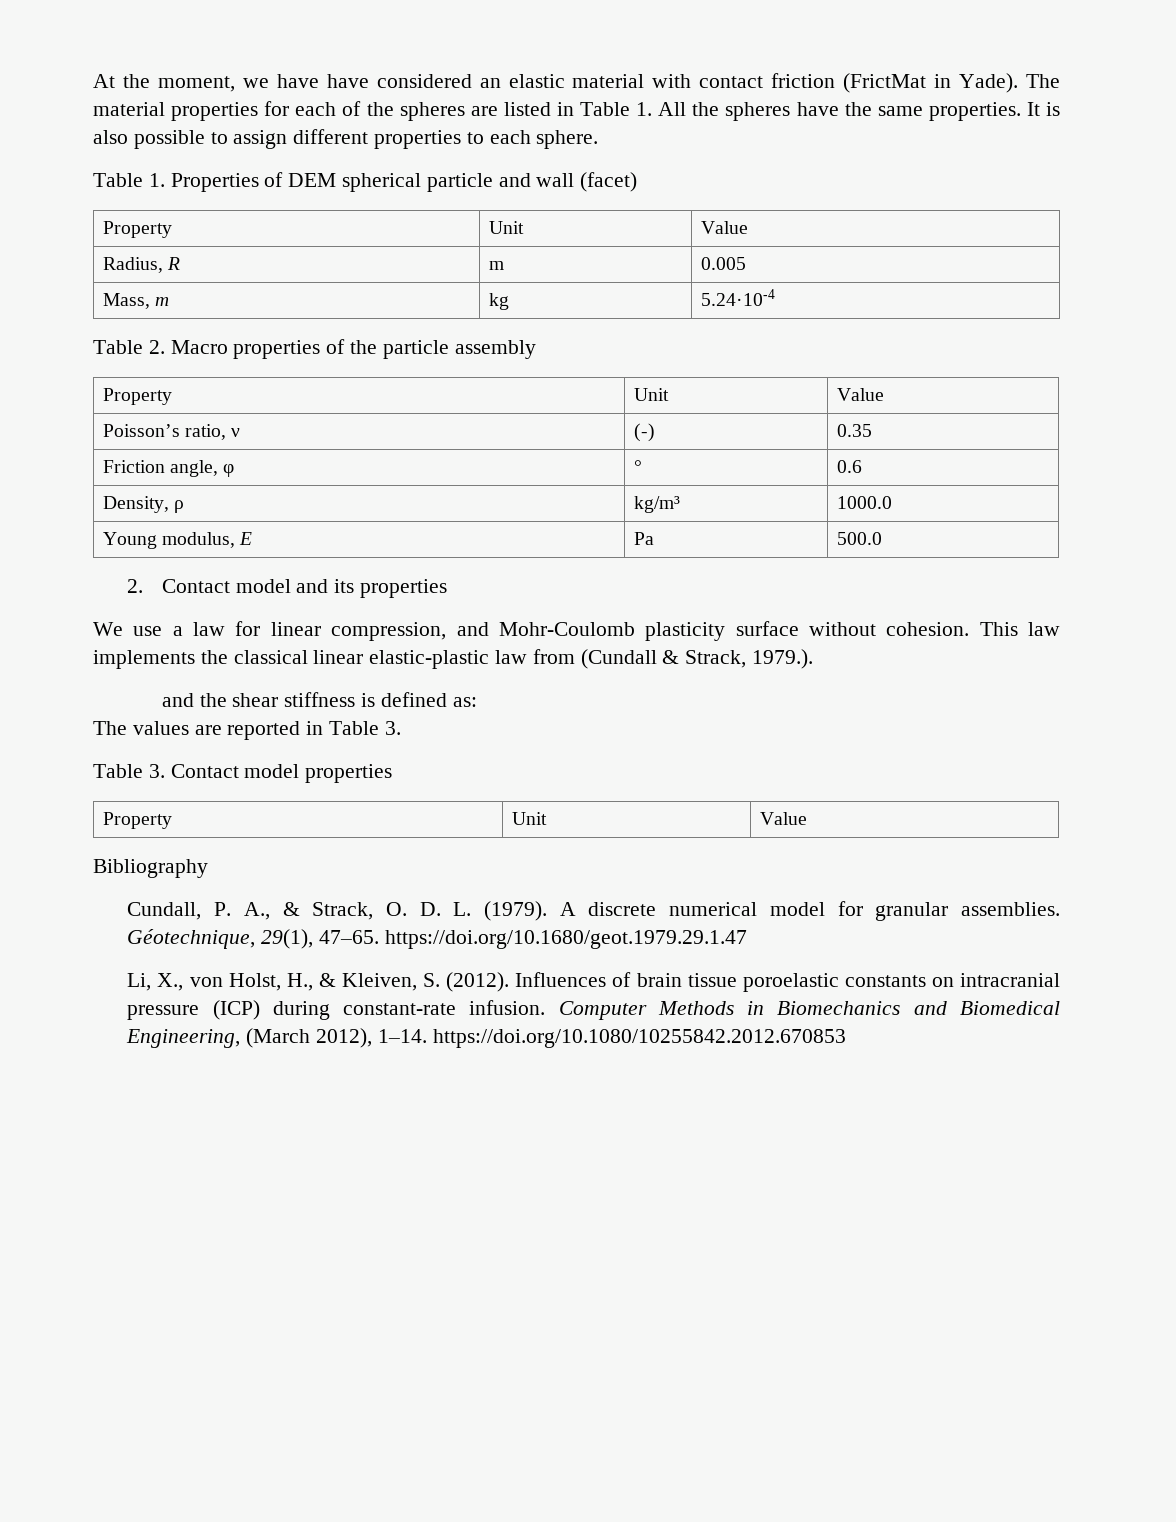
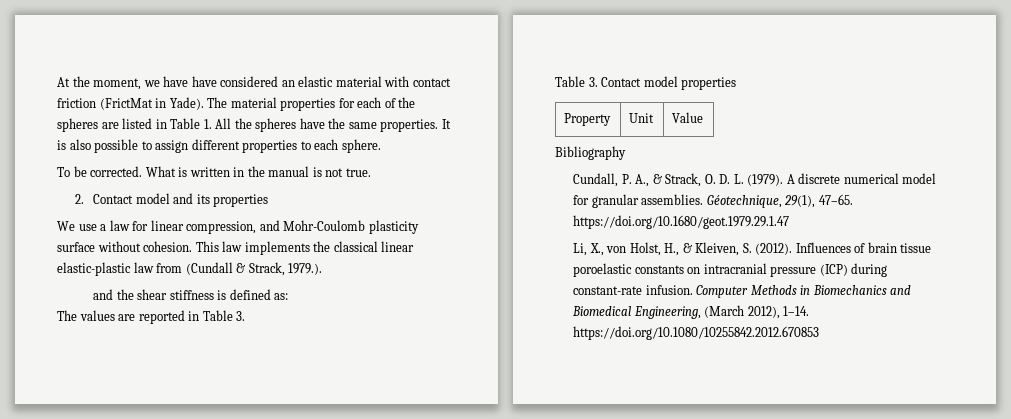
[93,172,638,192] [102,221,172,238] [488,221,524,234] [700,221,748,234] [102,257,180,273] [488,261,504,270] [700,257,746,270] [102,293,169,309] [488,293,509,310] [700,289,775,306] [93,339,536,359] [102,388,172,405] [633,388,669,401] [836,388,884,401] [102,424,241,440] [633,423,655,442] [836,424,872,437] [102,460,235,477] [633,460,642,473] [836,460,862,473] [102,496,184,513] [633,496,680,513] [836,496,892,509] [102,532,253,549] [633,532,654,545] [836,532,882,545] Table 1. Properties of DEM spherical particle and wall (facet) // Property | Unit | Value // Radius, R | m | 0.005 // Mass, m | kg | 5.24·10-4 // Table 2. Macro properties of the particle assembly // Property | Unit | Value // Poisson’s ratio, ν | (-) | 0.35 // Friction angle, φ | ° | 0.6 // Density, ρ | kg/m³ | 1000.0 // Young modulus, E | Pa | 500.0 -> [57,166,371,177] To be corrected. What is written in the manual is not true.

